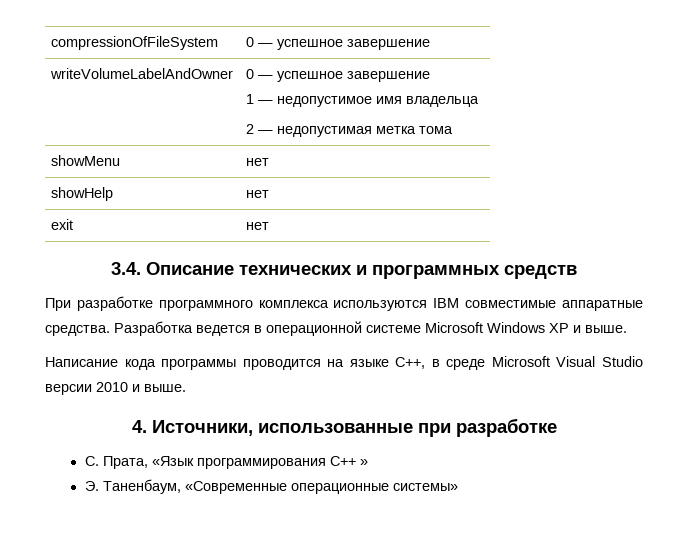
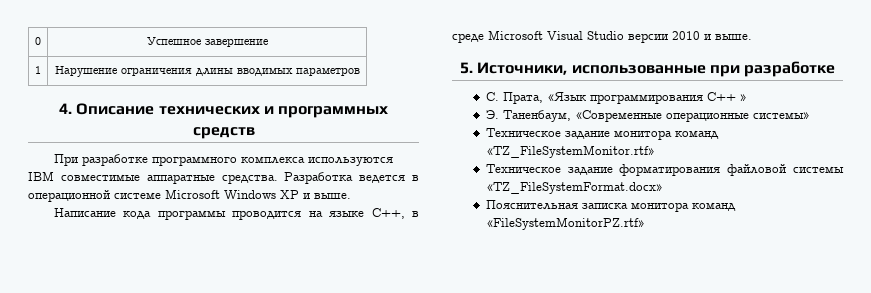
[51,36,219,50] [246,37,431,50] [50,68,234,79] [246,69,431,82] [246,94,480,107] [246,124,454,137] [51,155,121,166] [246,158,270,166] [51,187,114,201] [246,190,270,198] [51,219,74,230] [246,222,270,230] [111,262,141,275] compressionOfFileSystem | 0 — успешное завершение // writeVolumeLabelAndOwner | 0 — успешное завершение // 1 — недопустимое имя владельца // 2 — недопустимая метка тома // showMenu | нет // showHelp | нет // exit | нет // 3.4. -> [35,37,41,45] [146,37,268,47] [35,66,41,74] [54,66,360,77] [58,103,72,114] 0 | Успешное завершение // 1 | Нарушение ограничения длины вводимых параметров // 4.
[131,420,147,433] 4. -> [459,62,473,74] 5.
(458, 487) none -> [485,128,719,140] [485,145,655,158] [485,164,845,176] [485,182,663,194] [485,200,736,212] [485,217,645,230] // Техническое задание монитора команд «TZ_FileSystemMonitor.rtf» // Техническое задание форматирования файловой системы «TZ_FileSystemFormat.docx» // Пояснительная записка монитора команд «FileSystemMonitorPZ.rtf»

